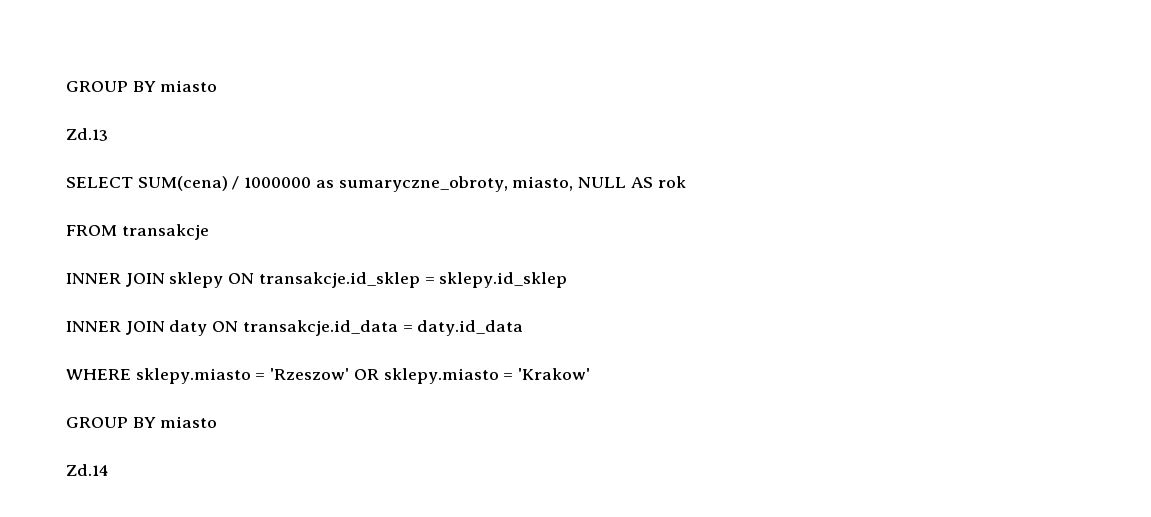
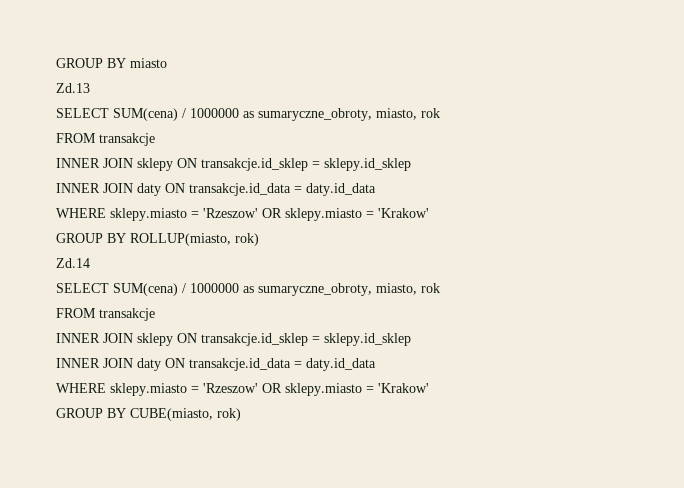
[578,177,653,188] NULL AS -> (417, 114) none
[160,416,218,428] miasto -> [130,233,259,246] ROLLUP(miasto, rok)
(109, 470) none -> [56,283,440,296] [56,308,155,321] [56,333,411,346] [56,358,376,371] [56,383,429,396] [56,408,241,421] // SELECT SUM(cena) / 1000000 as sumaryczne_obroty, miasto, rok // FROM transakcje // INNER JOIN sklepy ON transakcje.id_sklep = sklepy.id_sklep // INNER JOIN daty ON transakcje.id_data = daty.id_data // WHERE sklepy.miasto = 'Rzeszow' OR sklepy.miasto = 'Krakow' // GROUP BY CUBE(miasto, rok)

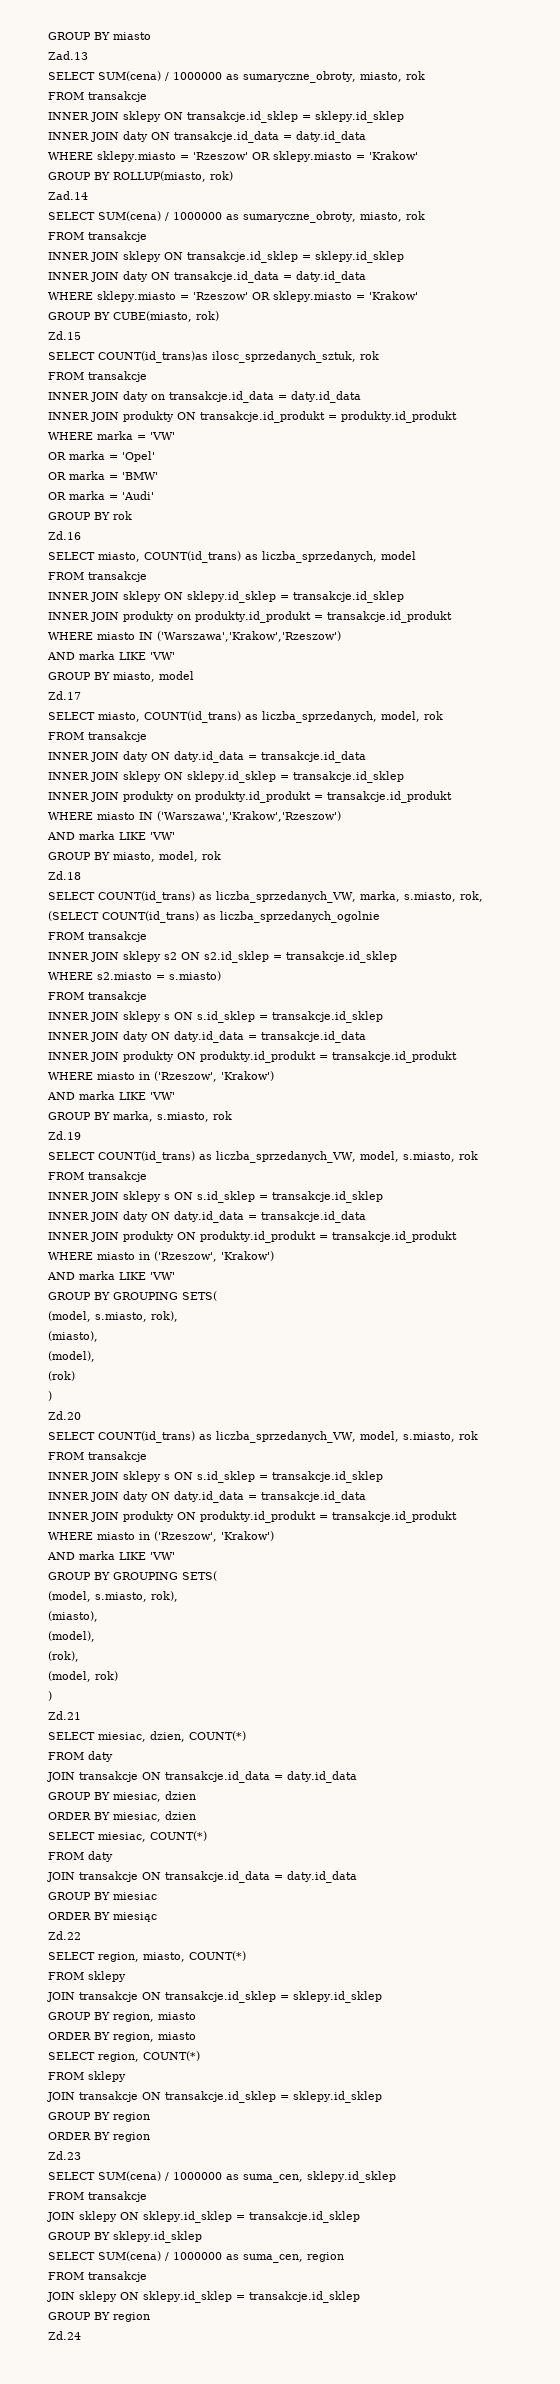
[56,83,90,93] Zd.13 -> [48,51,88,60] Zad.13
[56,258,90,268] Zd.14 -> [48,191,88,200] Zad.14
(241, 414) none -> [48,331,81,340] [48,351,379,363] [48,371,147,382] [48,391,361,403] [48,411,457,423] [48,431,175,440] [48,451,155,462] [48,471,158,480] [48,491,154,500] [48,511,132,520] [48,531,81,540] [48,551,416,563] [48,571,147,582] [48,591,404,603] [48,611,452,623] [48,631,341,642] [47,651,175,660] [48,671,194,682] [48,691,81,700] [48,711,443,723] [48,731,147,742] [48,751,366,763] [48,771,404,783] [48,791,452,803] [48,811,341,822] [47,831,175,840] [48,851,221,862] [48,871,81,880] [48,891,483,903] [48,911,380,923] [48,931,147,942] [48,951,397,963] [48,971,221,981] [48,991,147,1002] [48,1011,383,1023] [48,1031,366,1043] [48,1051,457,1063] [48,1071,274,1082] [47,1091,175,1100] [48,1111,232,1122] [48,1131,81,1140] [48,1151,478,1163] [48,1171,147,1182] [48,1191,383,1203] [48,1211,366,1223] [48,1231,457,1243] [48,1251,274,1262] [47,1271,175,1280] [48,1291,217,1301] [48,1311,178,1322] [48,1331,98,1342] [48,1351,95,1362] [48,1371,75,1381] [48,1391,52,1401] [48,1411,81,1420] [48,1431,478,1443] [48,1451,147,1462] [48,1471,383,1483] [48,1491,366,1503] [48,1511,457,1523] [48,1531,274,1542] [47,1551,175,1560] [48,1571,217,1581] [48,1591,178,1602] [48,1611,98,1622] [48,1631,95,1642] [48,1651,79,1662] [48,1671,118,1682] [48,1691,52,1701] [48,1711,81,1720] [48,1731,246,1742] [48,1751,113,1762] [47,1771,357,1783] [48,1791,196,1802] [48,1811,196,1822] [48,1831,207,1842] [48,1851,113,1862] [47,1871,357,1883] [48,1892,157,1900] [48,1912,157,1922] [48,1931,81,1940] [48,1951,246,1962] [48,1971,126,1982] [47,1991,382,2003] [48,2012,196,2022] [48,2032,196,2042] [48,2051,200,2062] [48,2071,126,2082] [47,2091,382,2103] [48,2112,150,2122] [48,2132,150,2142] [48,2151,81,2160] [48,2171,396,2183] [48,2191,147,2202] [47,2211,360,2223] [48,2231,202,2243] [48,2251,344,2263] [48,2271,147,2282] [47,2291,360,2303] [48,2312,150,2322] [48,2331,81,2340] // Zd.15 // SELECT COUNT(id_trans)as ilosc_sprzedanych_sztuk, rok // FROM transakcje // INNER JOIN daty on transakcje.id_data = daty.id_data // INNER JOIN produkty ON transakcje.id_produkt = produkty.id_produkt // WHERE marka = 'VW' // OR marka = 'Opel' // OR marka = 'BMW' // OR marka = 'Audi' // GROUP BY rok // Zd.16 // SELECT miasto, COUNT(id_trans) as liczba_sprzedanych, model // FROM transakcje // INNER JOIN sklepy ON sklepy.id_sklep = transakcje.id_sklep // INNER JOIN produkty on produkty.id_produkt = transakcje.id_produkt // WHERE miasto IN ('Warszawa','Krakow','Rzeszow') // AND marka LIKE 'VW' // GROUP BY miasto, model // Zd.17 // SELECT miasto, COUNT(id_trans) as liczba_sprzedanych, model, rok // FROM transakcje // INNER JOIN daty ON daty.id_data = transakcje.id_data // INNER JOIN sklepy ON sklepy.id_sklep = transakcje.id_sklep // INNER JOIN produkty on produkty.id_produkt = transakcje.id_produkt // WHERE miasto IN ('Warszawa','Krakow','Rzeszow') // AND marka LIKE 'VW' // GROUP BY miasto, model, rok // Zd.18 // SELECT COUNT(id_trans) as liczba_sprzedanych_VW, marka, s.miasto, rok, // (SELECT COUNT(id_trans) as liczba_sprzedanych_ogolnie // FROM transakcje // INNER JOIN sklepy s2 ON s2.id_sklep = transakcje.id_sklep // WHERE s2.miasto = s.miasto) // FROM transakcje // INNER JOIN sklepy s ON s.id_sklep = transakcje.id_sklep // INNER JOIN daty ON daty.id_data = transakcje.id_data // INNER JOIN produkty ON produkty.id_produkt = transakcje.id_produkt // WHERE miasto in ('Rzeszow', 'Krakow') // AND marka LIKE 'VW' // GROUP BY marka, s.miasto, rok // Zd.19 // SELECT COUNT(id_trans) as liczba_sprzedanych_VW, model, s.miasto, rok // FROM transakcje // INNER JOIN sklepy s ON s.id_sklep = transakcje.id_sklep // INNER JOIN daty ON daty.id_data = transakcje.id_data // INNER JOIN produkty ON produkty.id_produkt = transakcje.id_produkt // WHERE miasto in ('Rzeszow', 'Krakow') // AND marka LIKE 'VW' // GROUP BY GROUPING SETS( // (model, s.miasto, rok), // (miasto), // (model), // (rok) // ) // Zd.20 // SELECT COUNT(id_trans) as liczba_sprzedanych_VW, model, s.miasto, rok // FROM transakcje // INNER JOIN sklepy s ON s.id_sklep = transakcje.id_sklep // INNER JOIN daty ON daty.id_data = transakcje.id_data // INNER JOIN produkty ON produkty.id_produkt = transakcje.id_produkt // WHERE miasto in ('Rzeszow', 'Krakow') // AND marka LIKE 'VW' // GROUP BY GROUPING SETS( // (model, s.miasto, rok), // (miasto), // (model), // (rok), // (model, rok) // ) // Zd.21 // SELECT miesiac, dzien, COUNT(*) // FROM daty // JOIN transakcje ON transakcje.id_data = daty.id_data // GROUP BY miesiac, dzien // ORDER BY miesiac, dzien // SELECT miesiac, COUNT(*) // FROM daty // JOIN transakcje ON transakcje.id_data = daty.id_data // GROUP BY miesiac // ORDER BY miesiąc // Zd.22 // SELECT region, miasto, COUNT(*) // FROM sklepy // JOIN transakcje ON transakcje.id_sklep = sklepy.id_sklep // GROUP BY region, miasto // ORDER BY region, miasto // SELECT region, COUNT(*) // FROM sklepy // JOIN transakcje ON transakcje.id_sklep = sklepy.id_sklep // GROUP BY region // ORDER BY region // Zd.23 // SELECT SUM(cena) / 1000000 as suma_cen, sklepy.id_sklep // FROM transakcje // JOIN sklepy ON sklepy.id_sklep = transakcje.id_sklep // GROUP BY sklepy.id_sklep // SELECT SUM(cena) / 1000000 as suma_cen, region // FROM transakcje // JOIN sklepy ON sklepy.id_sklep = transakcje.id_sklep // GROUP BY region // Zd.24

